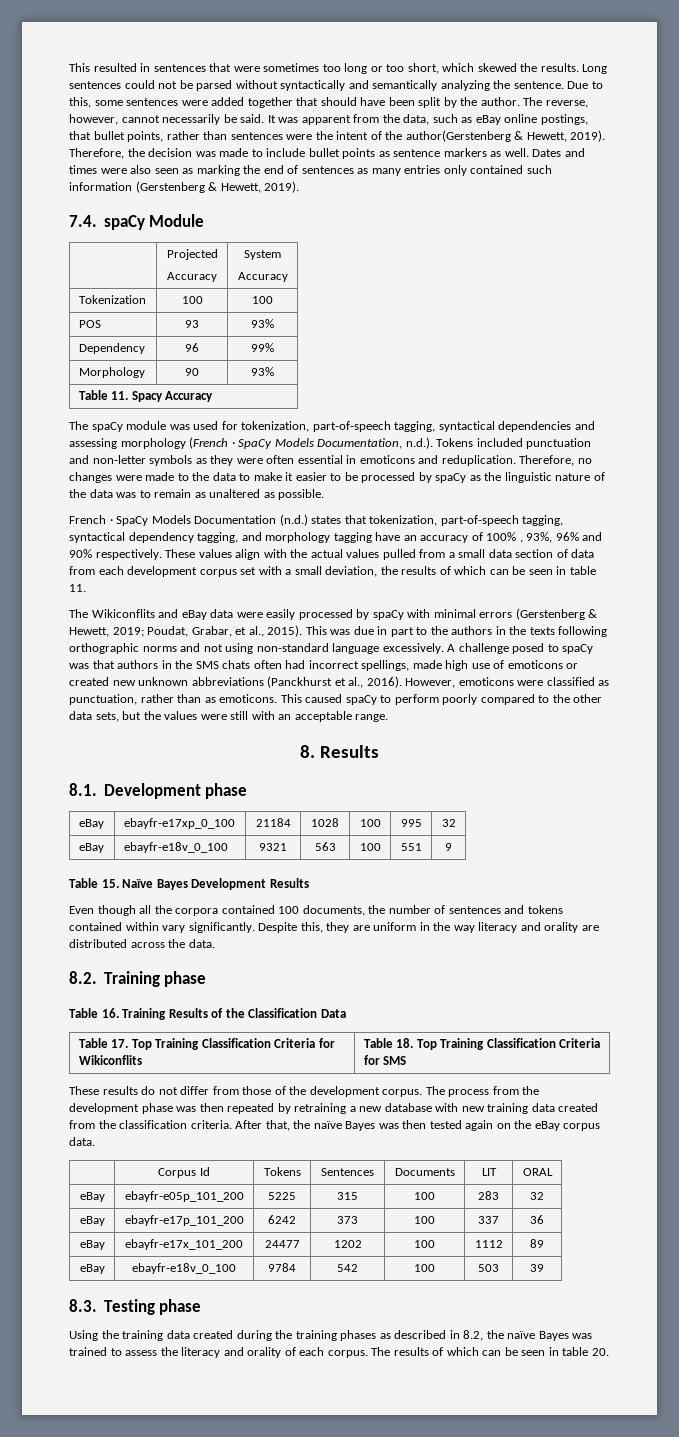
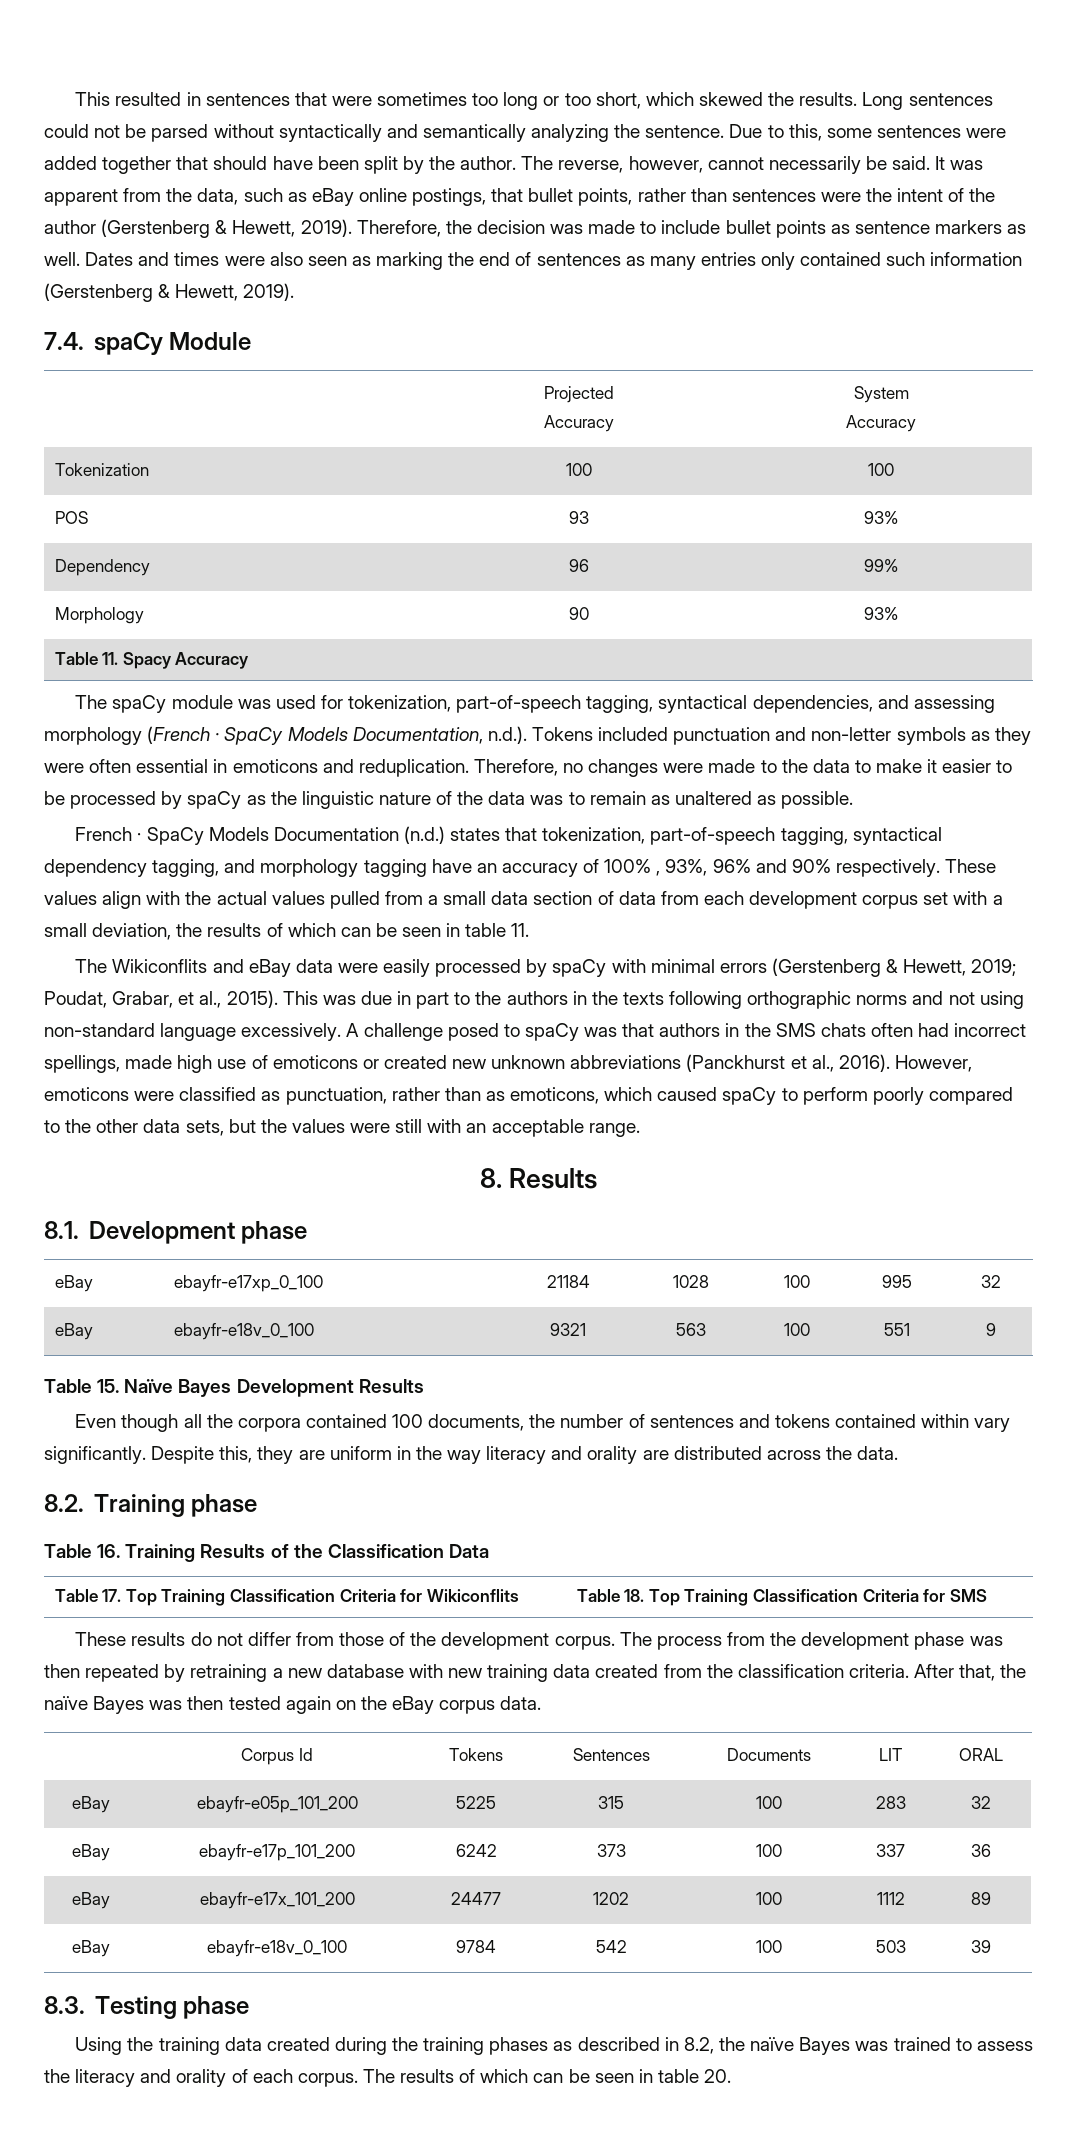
[405,130,511,142] author(Gerstenberg -> [44,219,211,238] author (Gerstenberg
[498,421,572,432] dependencies -> [752,695,873,713] dependencies,
[219,694,302,703] emoticons. This -> [510,1087,653,1104] emoticons, which

